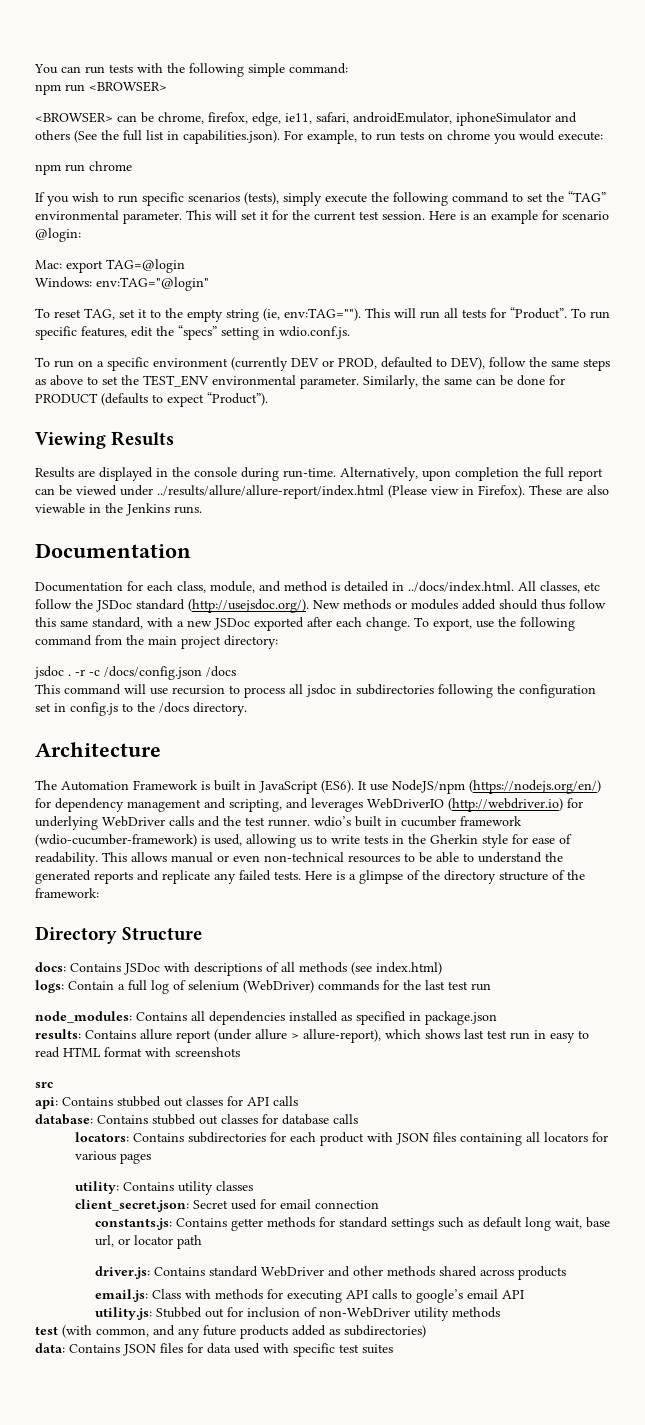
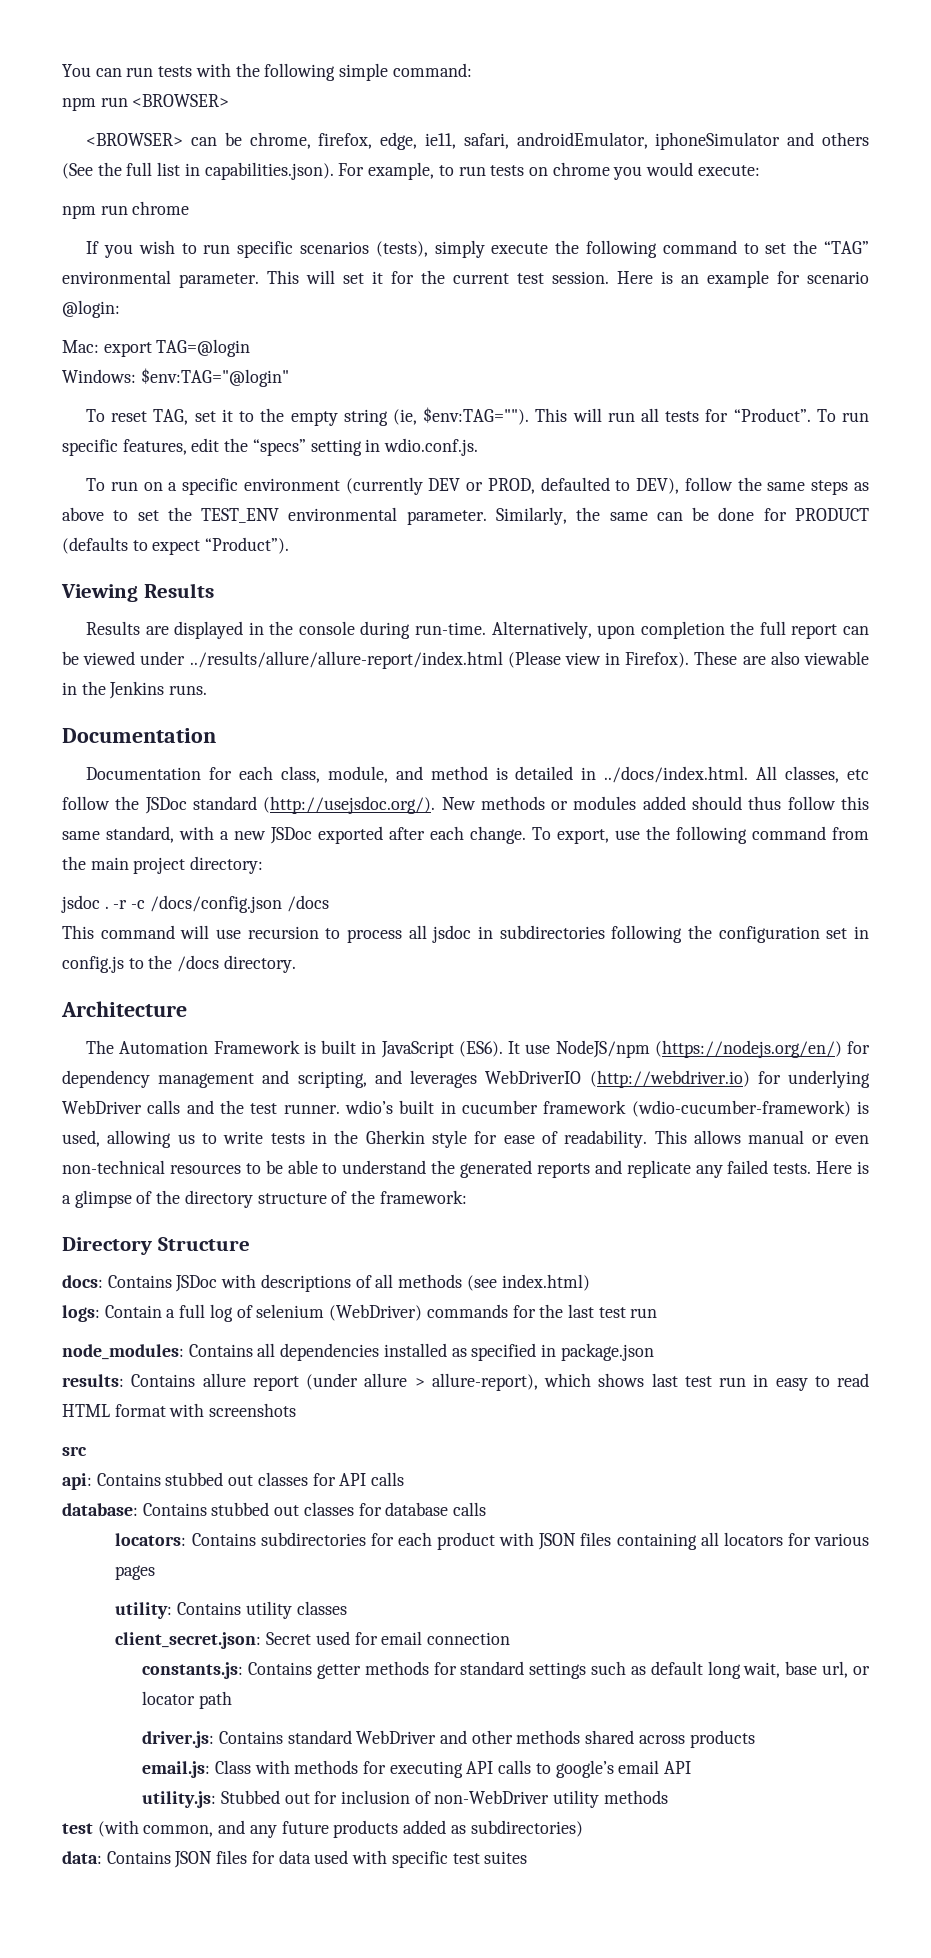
[96,277,209,291] env:TAG="@login" -> [140,368,289,387] $env:TAG="@login"
[284,308,361,321] env:TAG=""). -> [423,407,530,425] $env:TAG="").

